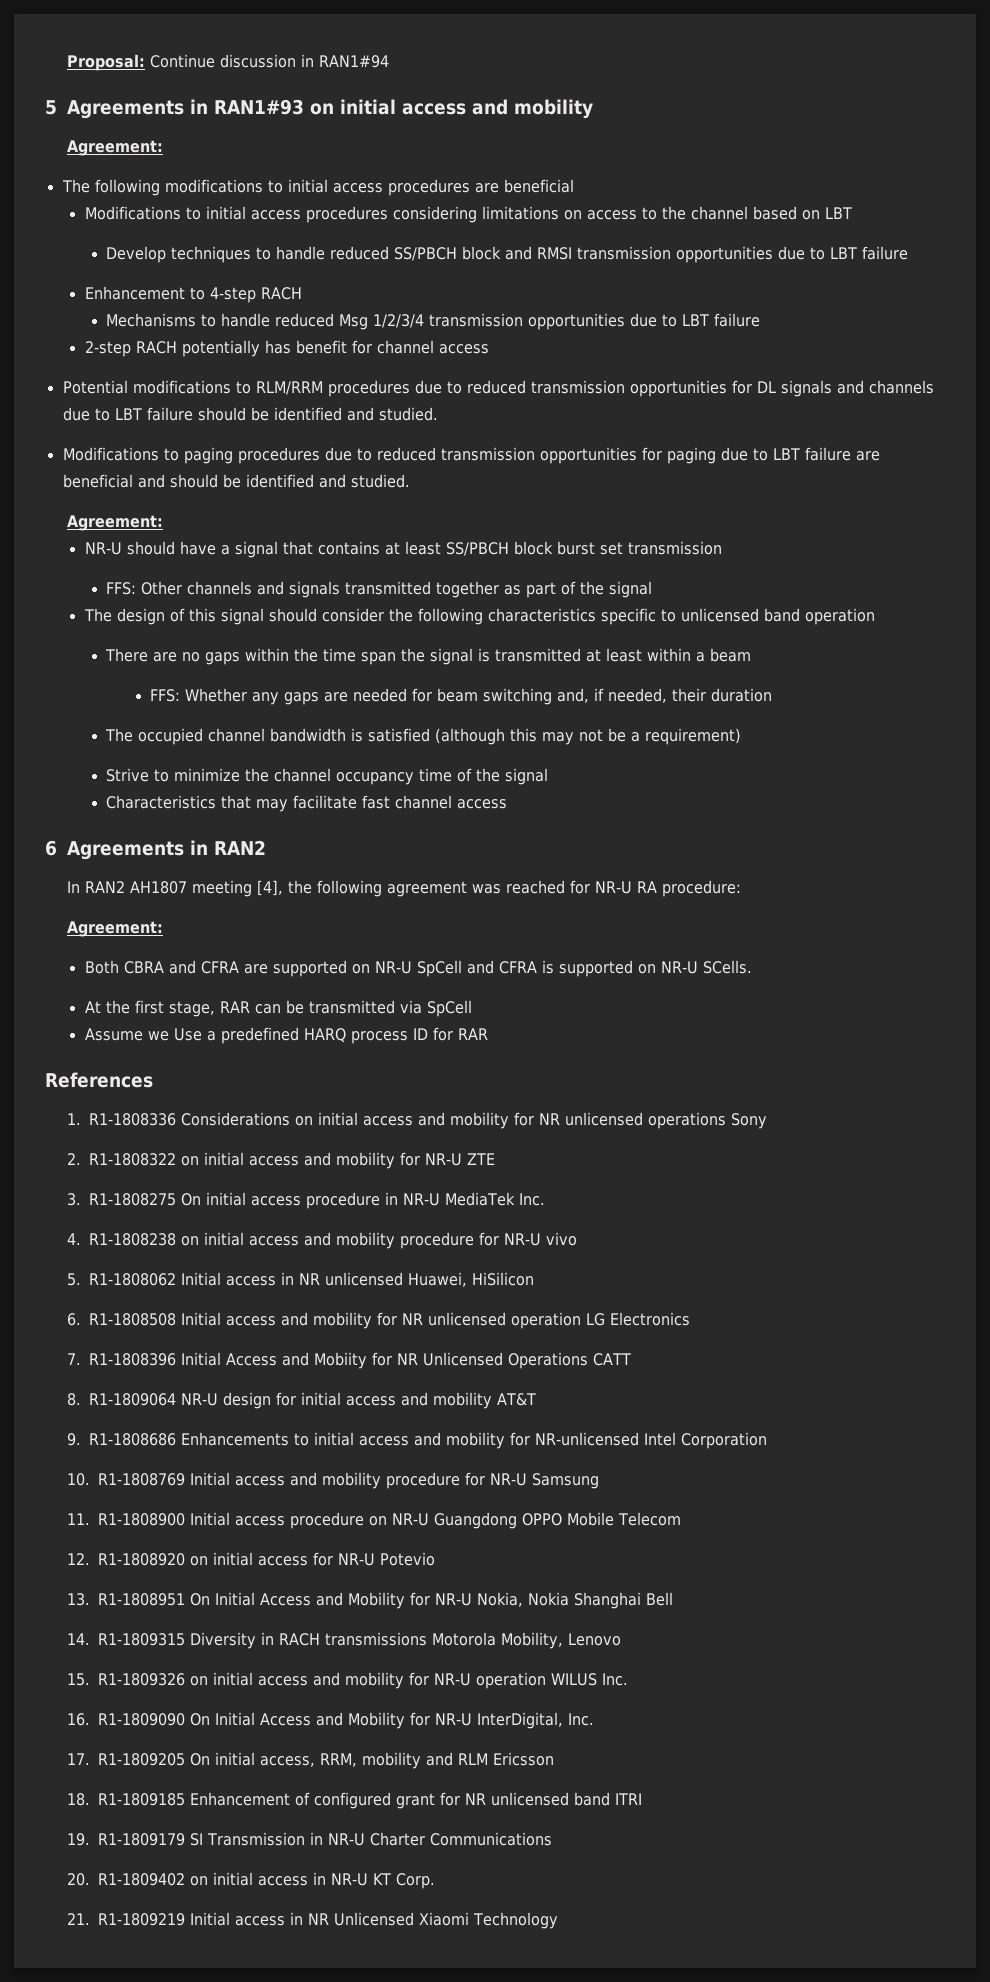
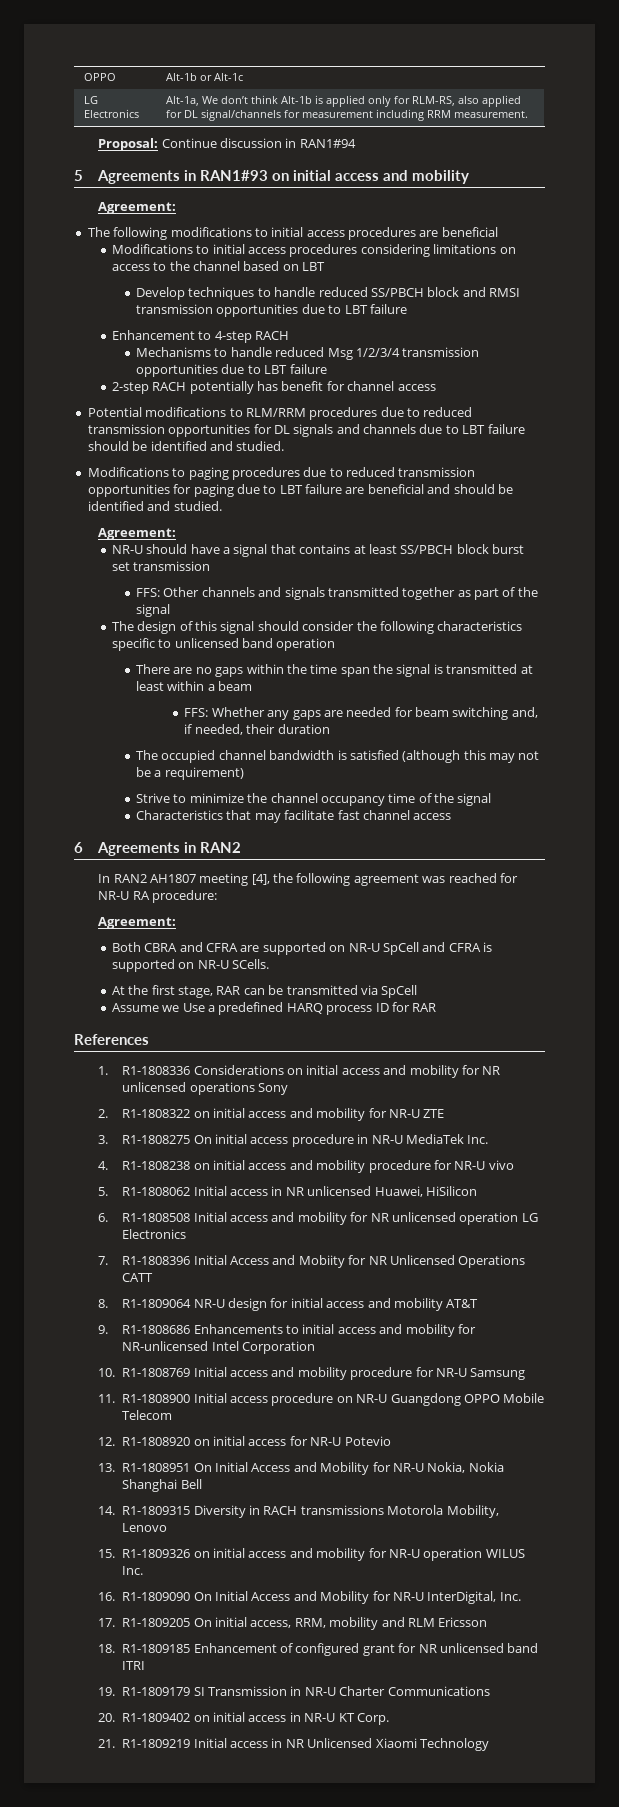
(66, 62) none -> [83,73,116,81] [165,73,243,81] [83,96,98,104] [83,109,139,118] [165,95,521,107] [165,109,528,121] OPPO | Alt-1b or Alt-1c // LG Electronics | Alt-1a, We don’t think Alt-1b is applied only for RLM-RS, also applied for DL signal/channels for measurement including RRM measurement. //

